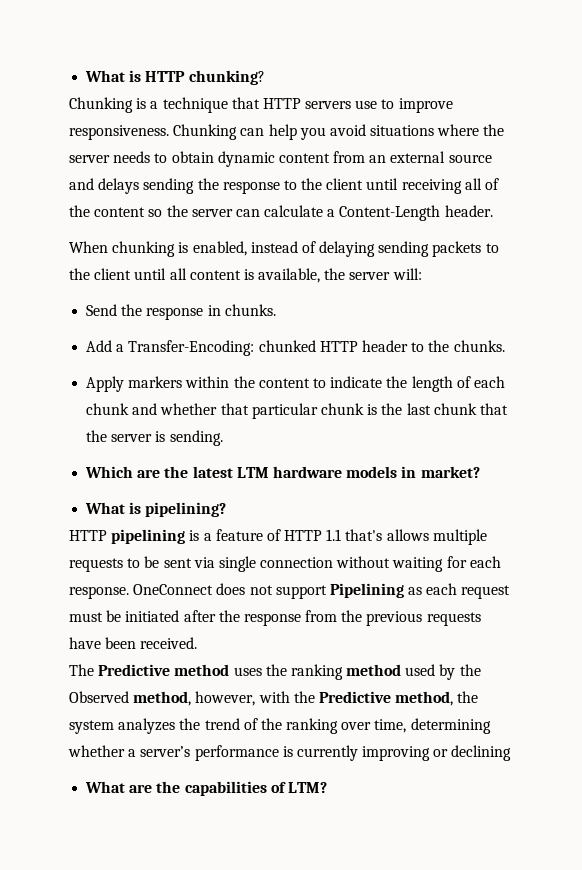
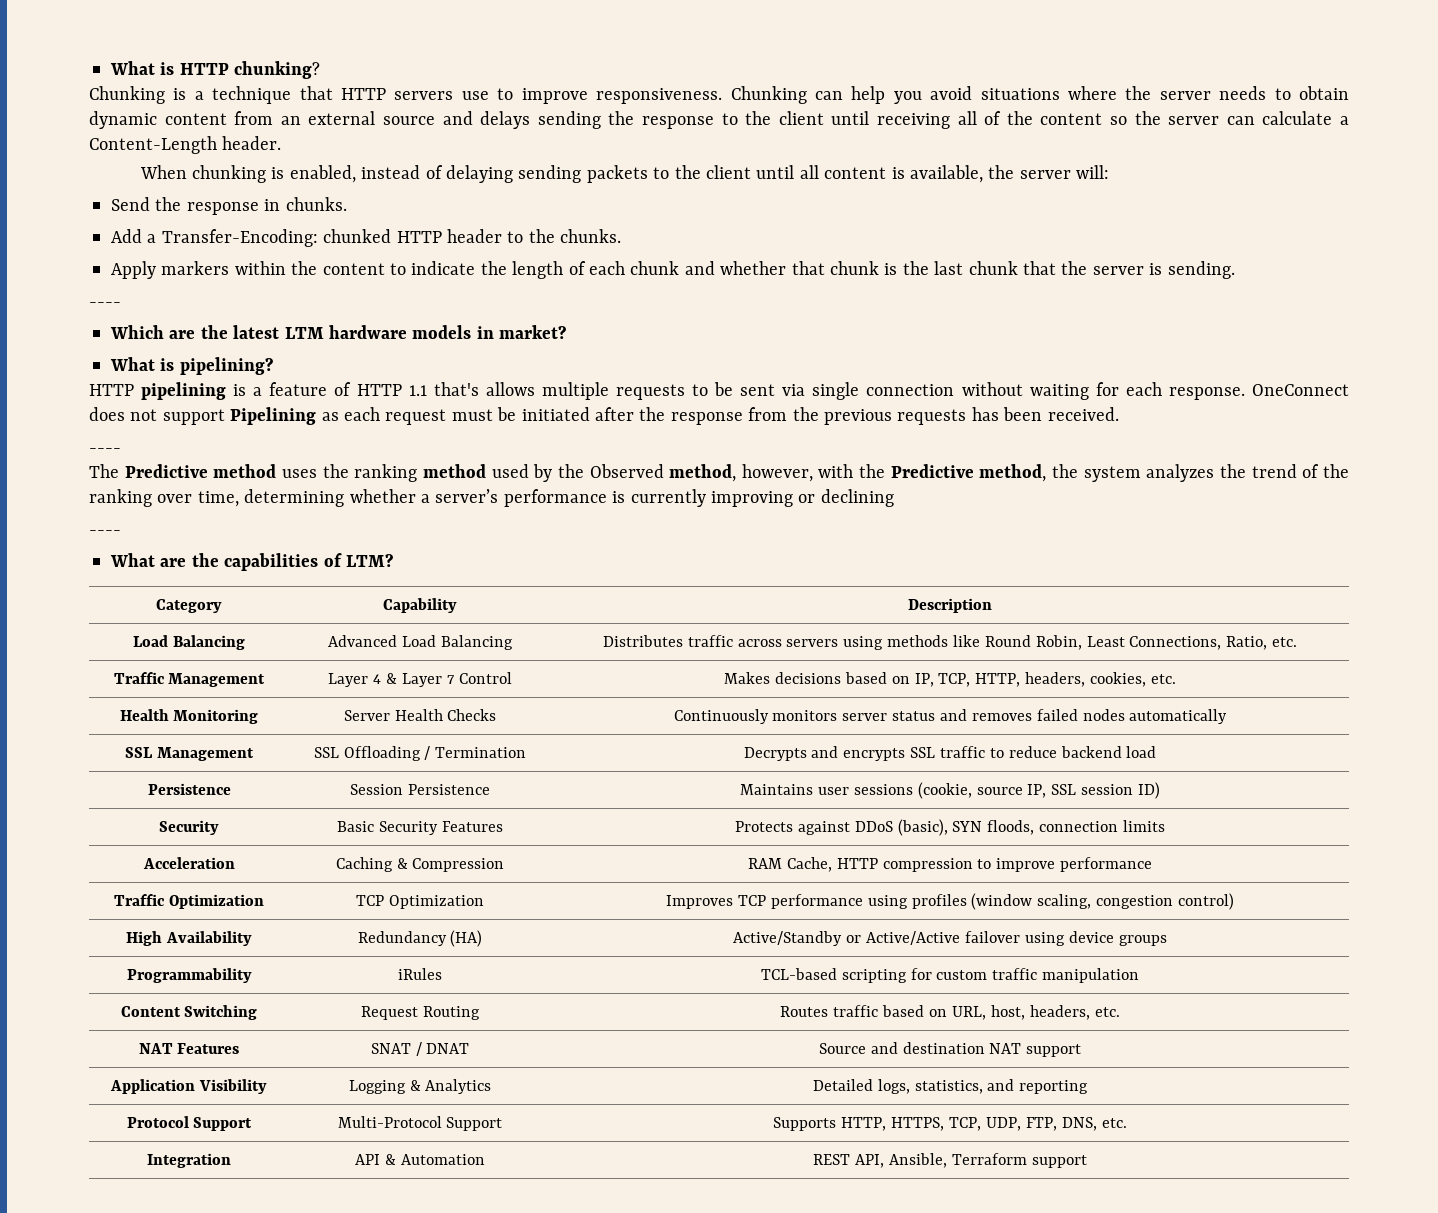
[251,403,318,419] particular -> (825, 268) none
(223, 438) none -> [89,302,121,307] // ----
[69,637,101,649] have -> [971,407,999,421] has
(198, 643) none -> [89,448,121,453] // ----
(512, 753) none -> [89,530,121,535] // ----
(327, 787) none -> [156,599,222,613] [383,598,457,613] [908,598,992,613] [133,635,245,650] [328,635,513,650] [602,635,1298,650] [113,672,266,687] [328,672,512,687] [724,672,1176,687] [119,709,259,724] [343,709,497,721] [673,709,1228,724] [125,747,254,761] [313,746,527,761] [743,746,1157,761] [147,783,231,795] [350,784,490,795] [740,782,1160,799] [159,820,219,835] [337,821,503,835] [734,819,1166,836] [142,857,235,869] [335,857,505,872] [747,857,1153,872] [114,894,264,909] [356,895,484,909] [666,893,1234,910] [126,931,252,946] [357,930,483,947] [733,931,1167,946] [126,968,252,983] [398,968,442,980] [760,968,1140,983] [120,1005,258,1020] [361,1006,480,1020] [780,1005,1120,1020] [138,1043,240,1054] [370,1042,470,1056] [818,1042,1082,1057] [110,1079,267,1094] [348,1079,492,1094] [812,1079,1089,1094] [126,1116,253,1131] [337,1116,503,1131] [773,1117,1127,1131] [147,1153,231,1168] [355,1154,485,1165] [813,1153,1087,1168] // Category | Capability | Description // Load Balancing | Advanced Load Balancing | Distributes traffic across servers using methods like Round Robin, Least Connections, Ratio, etc. // Traffic Management | Layer 4 & Layer 7 Control | Makes decisions based on IP, TCP, HTTP, headers, cookies, etc. // Health Monitoring | Server Health Checks | Continuously monitors server status and removes failed nodes automatically // SSL Management | SSL Offloading / Termination | Decrypts and encrypts SSL traffic to reduce backend load // Persistence | Session Persistence | Maintains user sessions (cookie, source IP, SSL session ID) // Security | Basic Security Features | Protects against DDoS (basic), SYN floods, connection limits // Acceleration | Caching & Compression | RAM Cache, HTTP compression to improve performance // Traffic Optimization | TCP Optimization | Improves TCP performance using profiles (window scaling, congestion control) // High Availability | Redundancy (HA) | Active/Standby or Active/Active failover using device groups // Programmability | iRules | TCL-based scripting for custom traffic manipulation // Content Switching | Request Routing | Routes traffic based on URL, host, headers, etc. // NAT Features | SNAT / DNAT | Source and destination NAT support // Application Visibility | Logging & Analytics | Detailed logs, statistics, and reporting // Protocol Support | Multi-Protocol Support | Supports HTTP, HTTPS, TCP, UDP, FTP, DNS, etc. // Integration | API & Automation | REST API, Ansible, Terraform support

